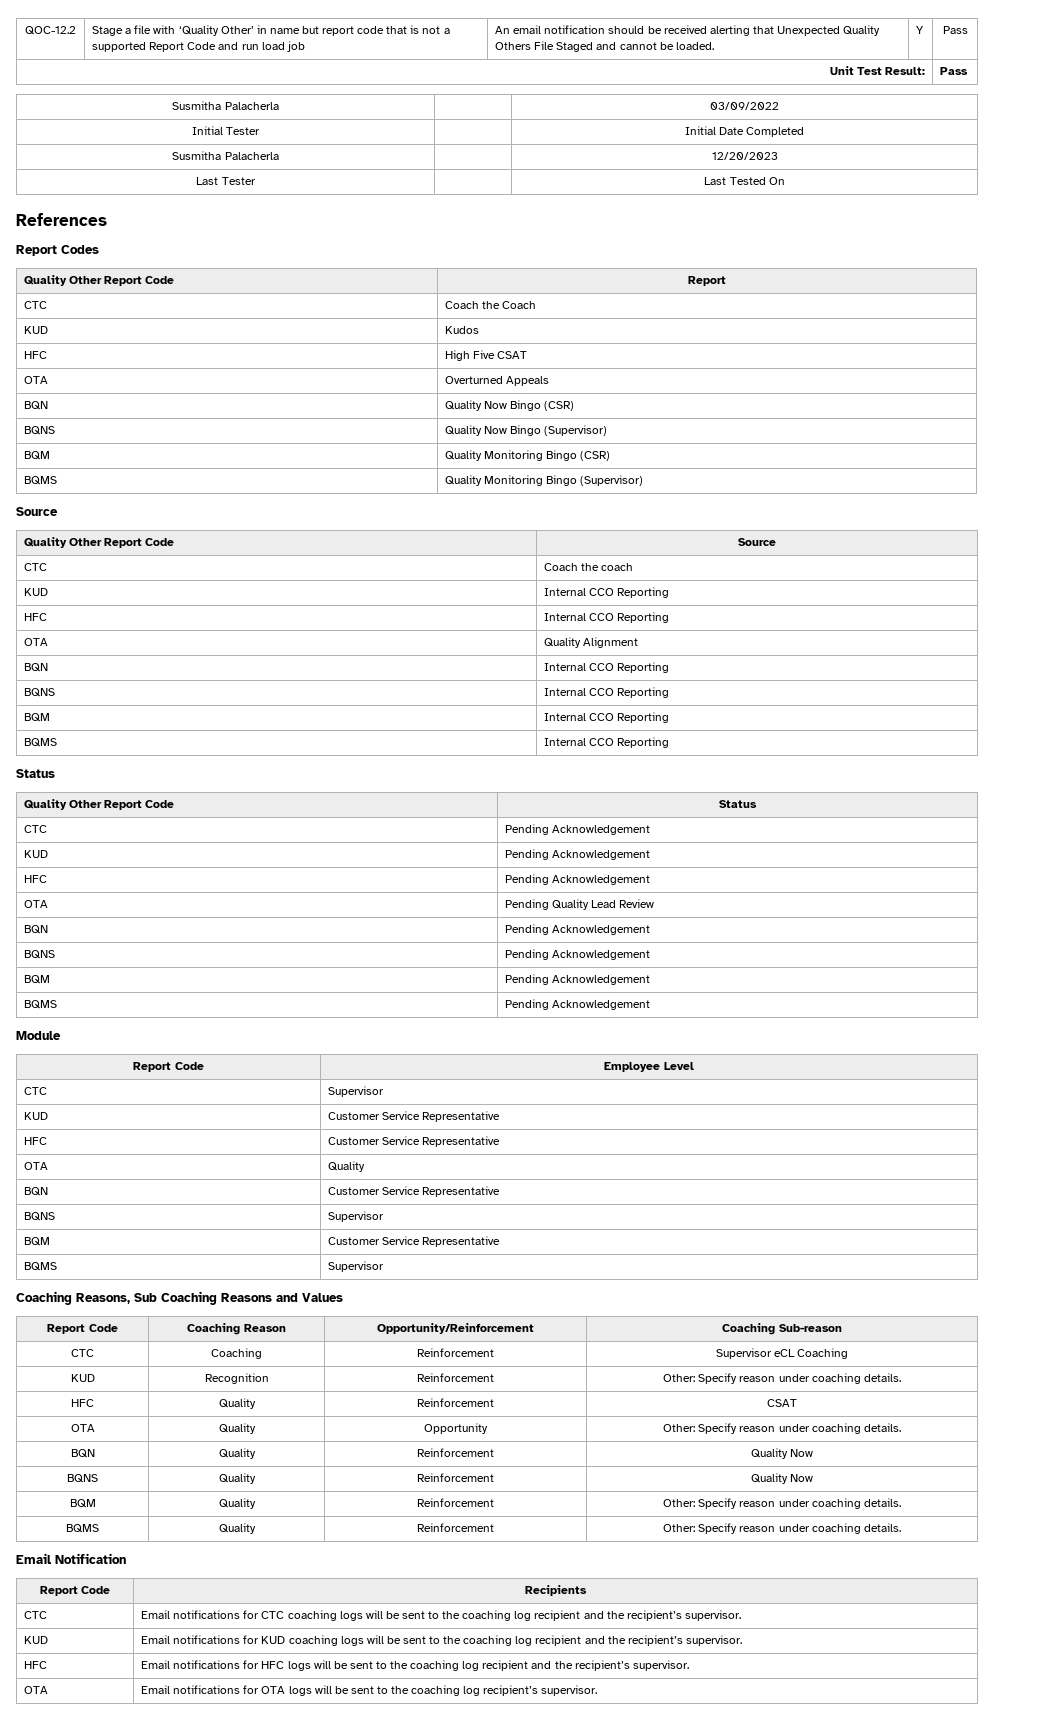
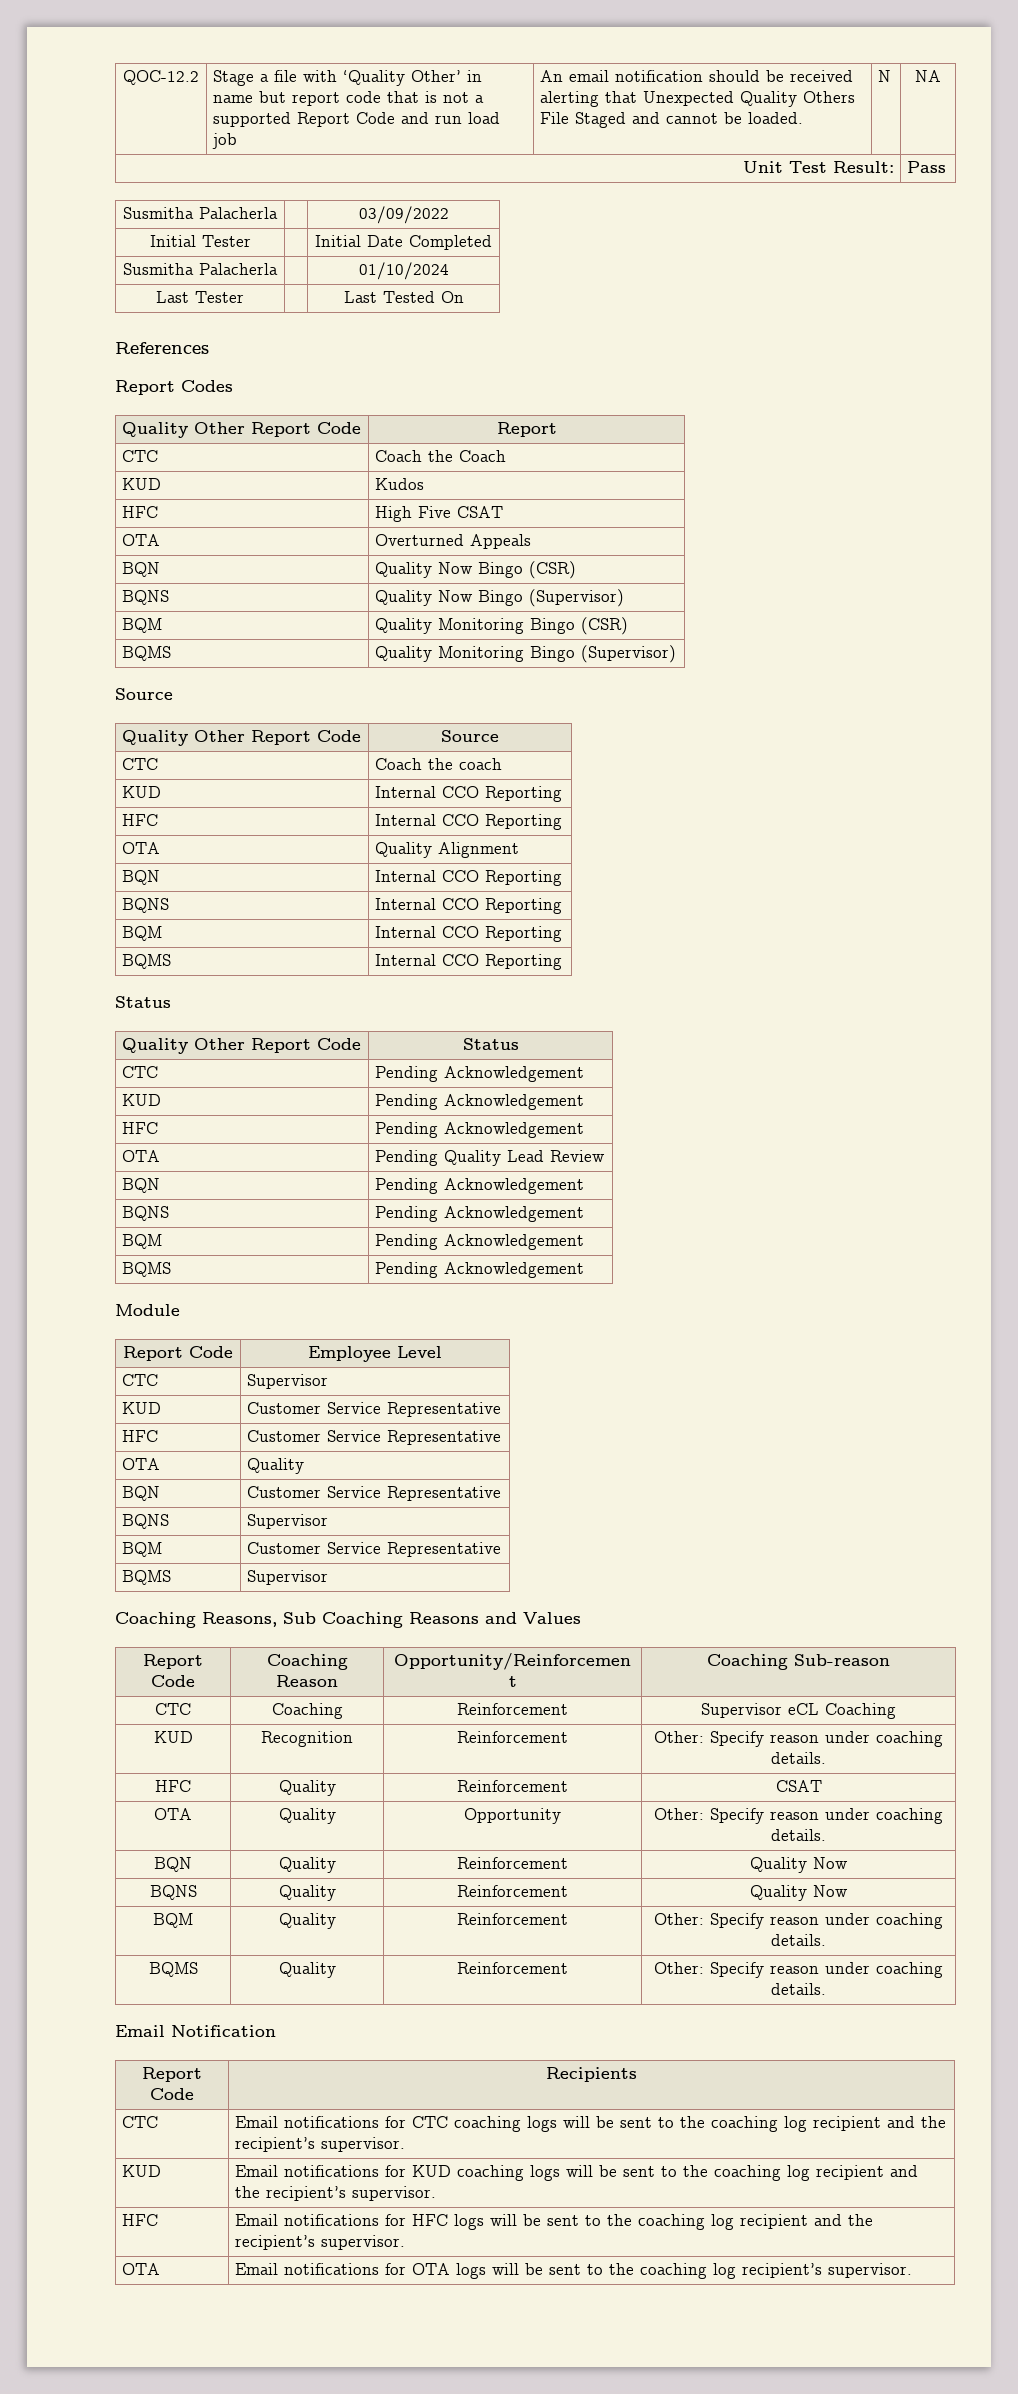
[916,26,925,34] [942,26,968,34] Y | Pass -> [878,70,892,82] [915,70,941,82] N | NA
[711,152,778,160] 12/20/2023 -> [358,262,449,280] 01/10/2024

